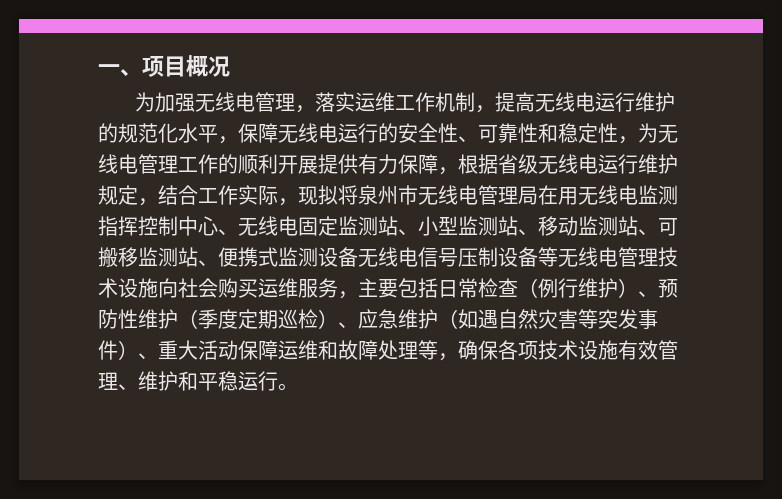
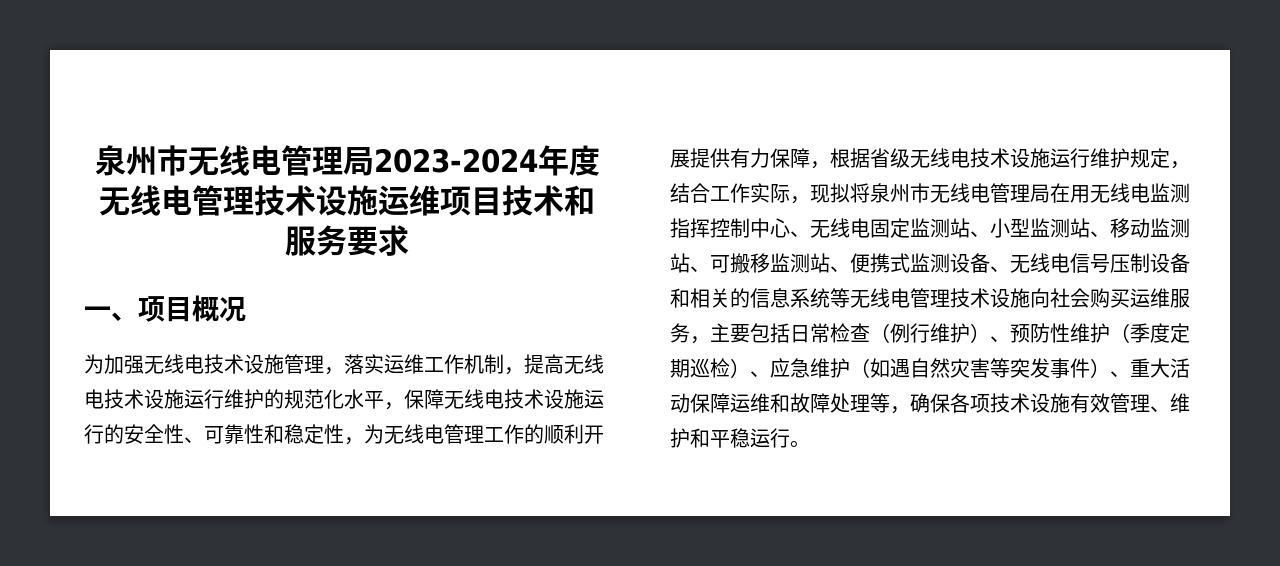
(98, 69) none -> [94,145,600,176] [99,185,595,216] [285,225,409,256] 泉州市无线电管理局2023-2024年度无线电管理技术设施运维项目技术和服务要求 //
(256, 102) none -> [204,354,284,374] 技术设施
(596, 102) none -> [104,389,184,409] 技术设施
(338, 133) none -> [504,389,584,409] 技术设施
(598, 164) none -> [970,148,1050,168] 技术设施
(358, 257) none -> [990,266,1010,272] 、
(538, 257) none -> [670,288,830,308] 和相关的信息系统

